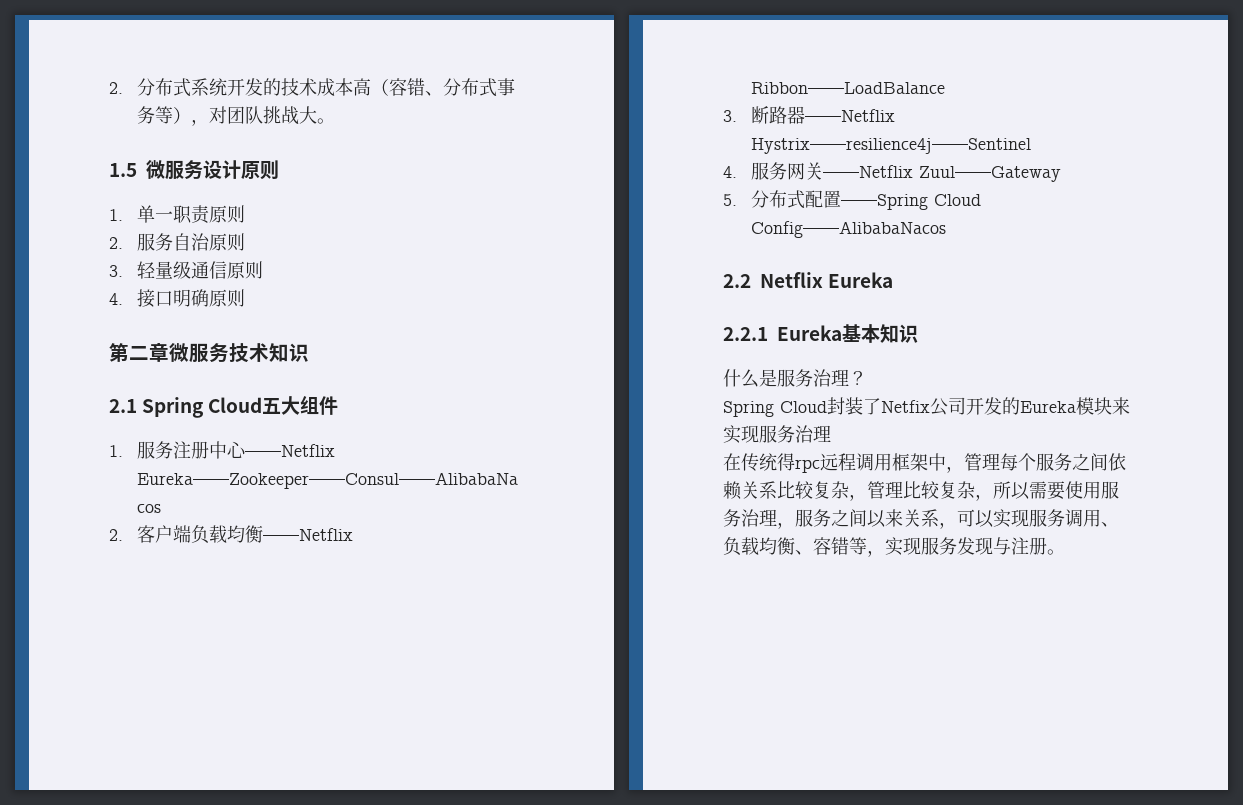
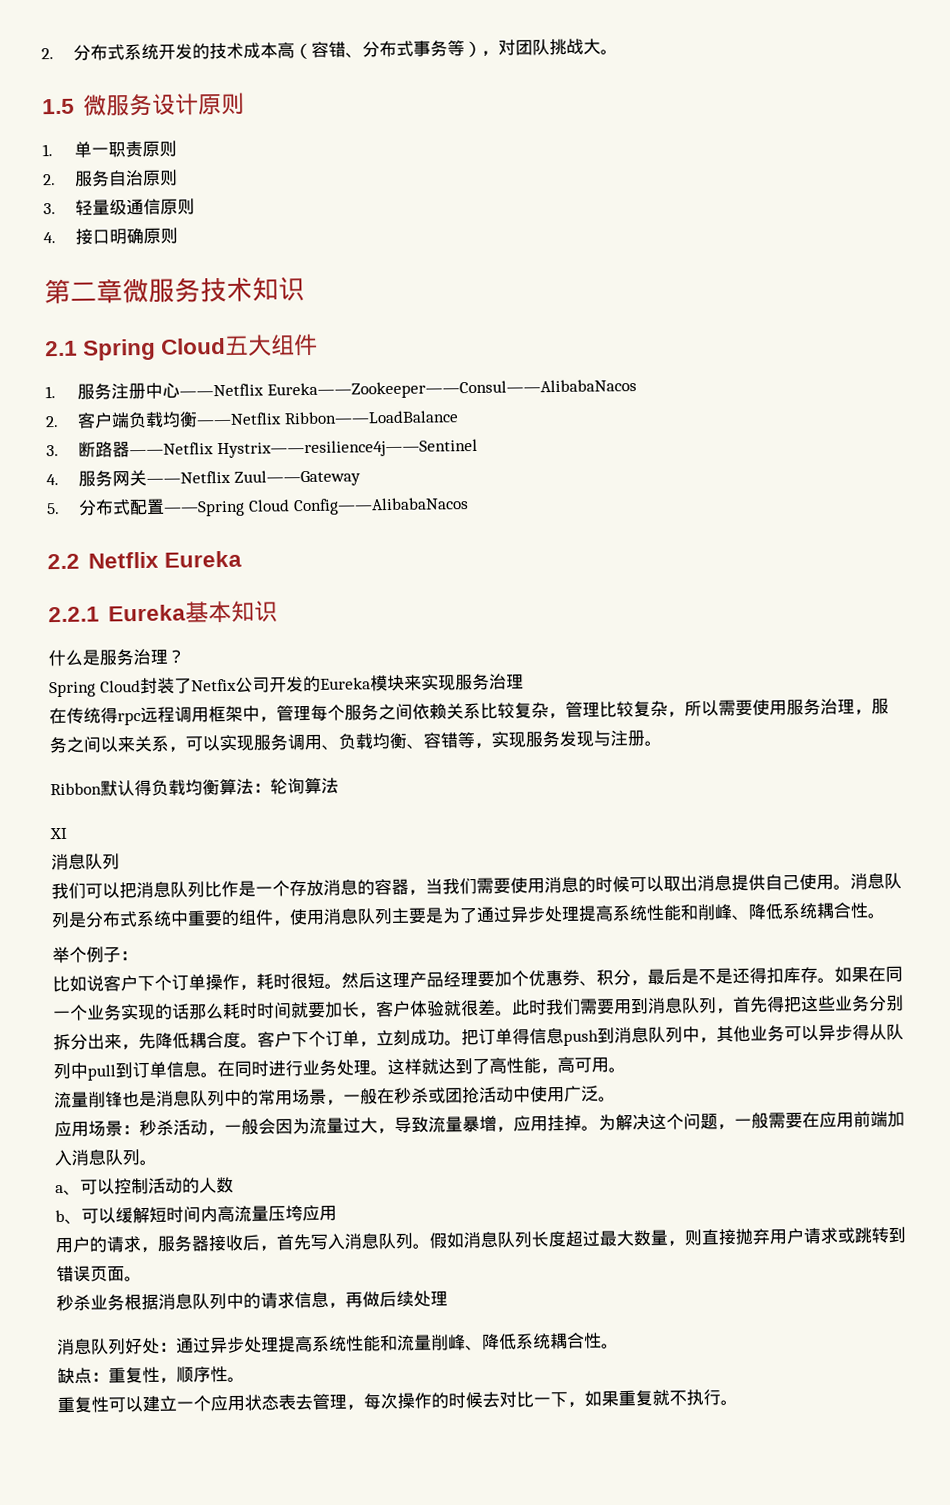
(1065, 552) none -> [50,777,339,797] [49,827,68,840] [51,853,120,871] [51,872,902,900] [51,902,886,929] [52,946,138,964] [52,965,903,993] [53,994,904,1021] [53,1023,904,1051] [53,1056,626,1081] [54,1085,616,1109] [54,1110,905,1138] [54,1149,157,1167] [55,1176,234,1195] [55,1204,337,1224] [55,1226,906,1254] [56,1265,142,1283] [56,1290,448,1312] [57,1332,619,1356] [57,1366,245,1385] [57,1389,738,1414] // Ribbon默认得负载均衡算法：轮询算法 // XI // 消息队列 // 我们可以把消息队列比作是一个存放消息的容器，当我们需要使用消息的时候可以取出消息提供自己使用。消息队列是分布式系统中重要的组件，使用消息队列主要是为了通过异步处理提高系统性能和削峰、降低系统耦合性。 // 举个例子： // 比如说客户下个订单操作，耗时很短。然后这理产品经理要加个优惠券、积分，最后是不是还得扣库存。如果在同一个业务实现的话那么耗时时间就要加长，客户体验就很差。此时我们需要用到消息队列，首先得把这些业务分别拆分出来，先降低耦合度。客户下个订单，立刻成功。把订单得信息push到消息队列中，其他业务可以异步得从队列中pull到订单信息。在同时进行业务处理。这样就达到了高性能，高可用。 // 流量削锋也是消息队列中的常用场景，一般在秒杀或团抢活动中使用广泛。 // 应用场景：秒杀活动，一般会因为流量过大，导致流量暴增，应用挂掉。为解决这个问题，一般需要在应用前端加入消息队列。 // a、可以控制活动的人数 // b、可以缓解短时间内高流量压垮应用 // 用户的请求，服务器接收后，首先写入消息队列。假如消息队列长度超过最大数量，则直接抛弃用户请求或跳转到错误页面。 // 秒杀业务根据消息队列中的请求信息，再做后续处理 // 消息队列好处：通过异步处理提高系统性能和流量削峰、降低系统耦合性。 // 缺点：重复性，顺序性。 // 重复性可以建立一个应用状态表去管理，每次操作的时候去对比一下，如果重复就不执行。

